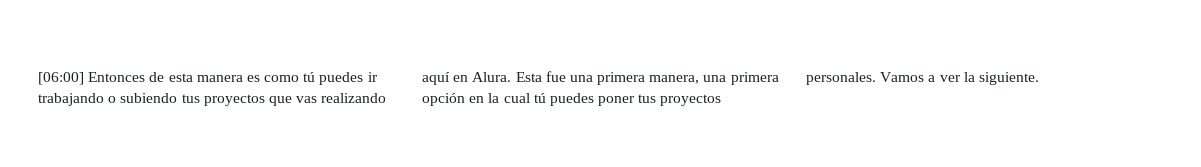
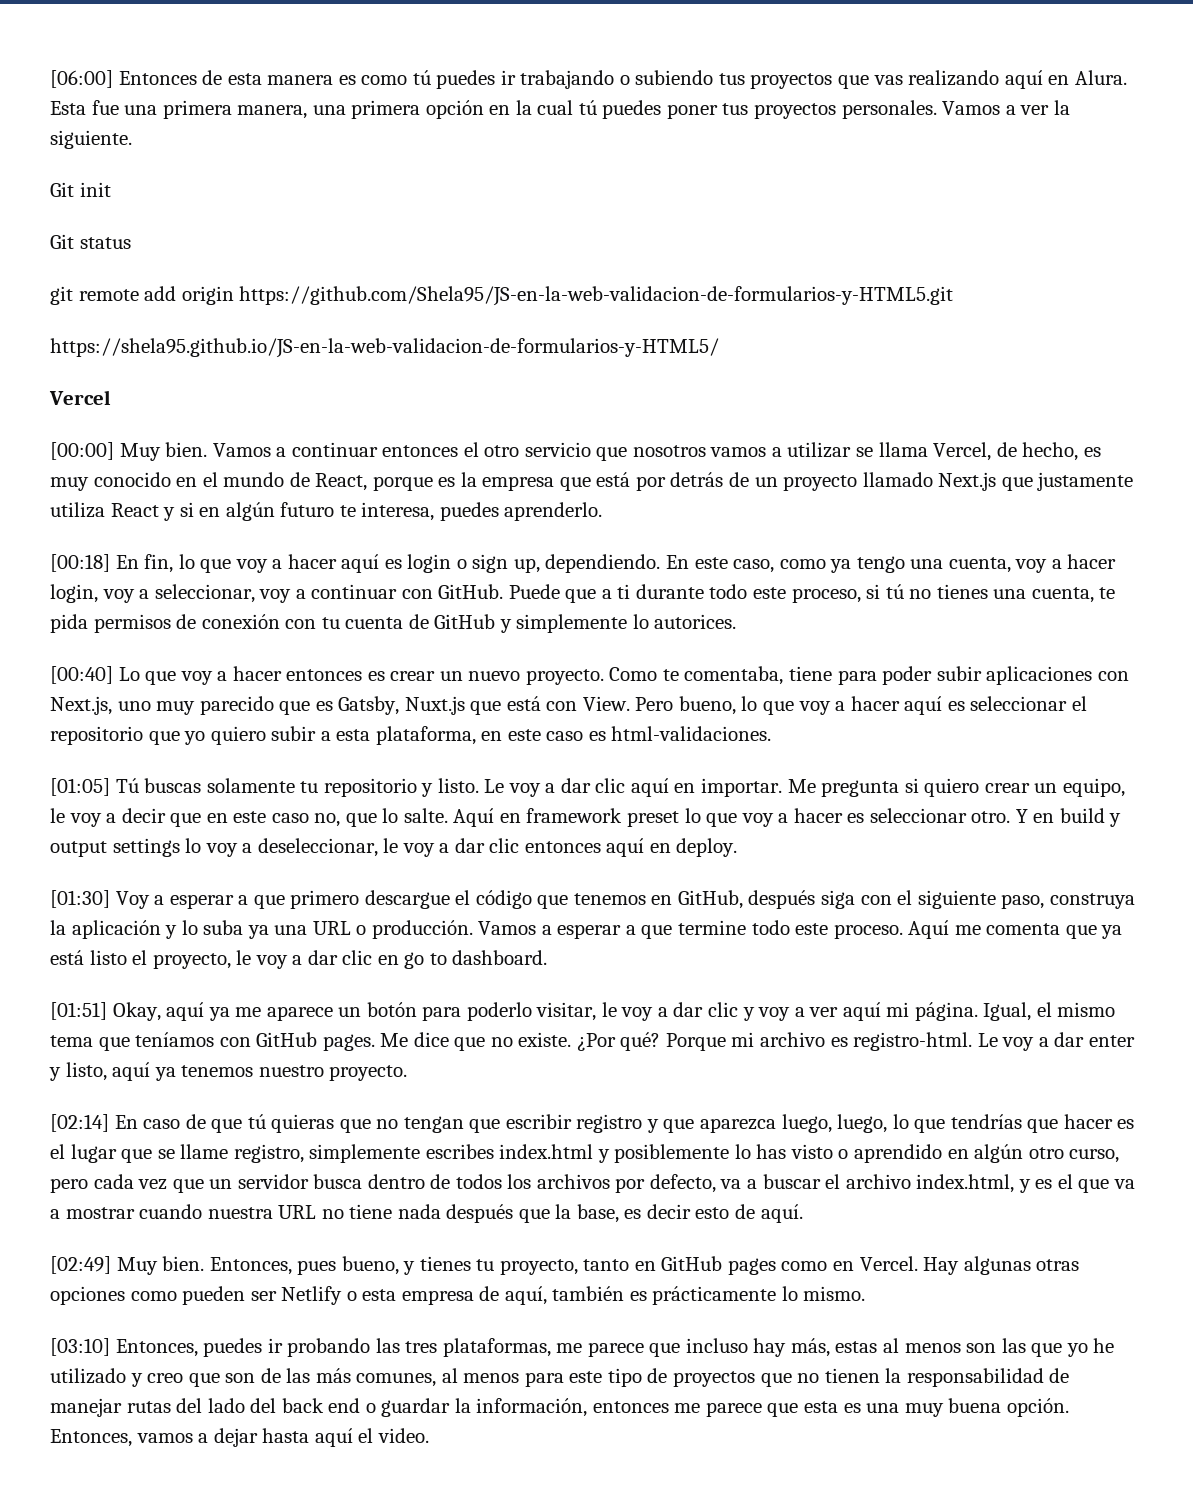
(1039, 78) none -> [50,182,111,197] [50,234,131,249] [50,286,954,306] [50,338,719,358] [49,390,111,405] [50,442,1101,461] [50,472,1134,491] [50,502,603,521] [50,554,1117,573] [50,584,1116,603] [50,614,737,633] [50,666,1129,685] [50,696,1087,715] [50,726,772,745] [50,778,1125,797] [50,808,1122,827] [50,838,738,857] [50,890,1135,909] [50,920,1123,939] [50,950,548,969] [50,1002,1116,1021] [50,1032,1135,1051] [49,1062,408,1081] [50,1114,1135,1133] [50,1144,1120,1163] [50,1174,1135,1193] [50,1204,803,1223] [50,1256,1080,1275] [50,1286,866,1305] [50,1338,1115,1357] [50,1368,1070,1387] [50,1398,1069,1417] [50,1428,429,1447] // Git init // Git status // git remote add origin https://github.com/Shela95/JS-en-la-web-validacion-de-formularios-y-HTML5.git // https://shela95.github.io/JS-en-la-web-validacion-de-formularios-y-HTML5/ // Vercel // [00:00] Muy bien. Vamos a continuar entonces el otro servicio que nosotros vamos a utilizar se llama Vercel, de hecho, es muy conocido en el mundo de React, porque es la empresa que está por detrás de un proyecto llamado Next.js que justamente utiliza React y si en algún futuro te interesa, puedes aprenderlo. // [00:18] En fin, lo que voy a hacer aquí es login o sign up, dependiendo. En este caso, como ya tengo una cuenta, voy a hacer login, voy a seleccionar, voy a continuar con GitHub. Puede que a ti durante todo este proceso, si tú no tienes una cuenta, te pida permisos de conexión con tu cuenta de GitHub y simplemente lo autorices. // [00:40] Lo que voy a hacer entonces es crear un nuevo proyecto. Como te comentaba, tiene para poder subir aplicaciones con Next.js, uno muy parecido que es Gatsby, Nuxt.js que está con View. Pero bueno, lo que voy a hacer aquí es seleccionar el repositorio que yo quiero subir a esta plataforma, en este caso es html-validaciones. // [01:05] Tú buscas solamente tu repositorio y listo. Le voy a dar clic aquí en importar. Me pregunta si quiero crear un equipo, le voy a decir que en este caso no, que lo salte. Aquí en framework preset lo que voy a hacer es seleccionar otro. Y en build y output settings lo voy a deseleccionar, le voy a dar clic entonces aquí en deploy. // [01:30] Voy a esperar a que primero descargue el código que tenemos en GitHub, después siga con el siguiente paso, construya la aplicación y lo suba ya una URL o producción. Vamos a esperar a que termine todo este proceso. Aquí me comenta que ya está listo el proyecto, le voy a dar clic en go to dashboard. // [01:51] Okay, aquí ya me aparece un botón para poderlo visitar, le voy a dar clic y voy a ver aquí mi página. Igual, el mismo tema que teníamos con GitHub pages. Me dice que no existe. ¿Por qué? Porque mi archivo es registro-html. Le voy a dar enter y listo, aquí ya tenemos nuestro proyecto. // [02:14] En caso de que tú quieras que no tengan que escribir registro y que aparezca luego, luego, lo que tendrías que hacer es el lugar que se llame registro, simplemente escribes index.html y posiblemente lo has visto o aprendido en algún otro curso, pero cada vez que un servidor busca dentro de todos los archivos por defecto, va a buscar el archivo index.html, y es el que va a mostrar cuando nuestra URL no tiene nada después que la base, es decir esto de aquí. // [02:49] Muy bien. Entonces, pues bueno, y tienes tu proyecto, tanto en GitHub pages como en Vercel. Hay algunas otras opciones como pueden ser Netlify o esta empresa de aquí, también es prácticamente lo mismo. // [03:10] Entonces, puedes ir probando las tres plataformas, me parece que incluso hay más, estas al menos son las que yo he utilizado y creo que son de las más comunes, al menos para este tipo de proyectos que no tienen la responsabilidad de manejar rutas del lado del back end o guardar la información, entonces me parece que esta es una muy buena opción. Entonces, vamos a dejar hasta aquí el video.

